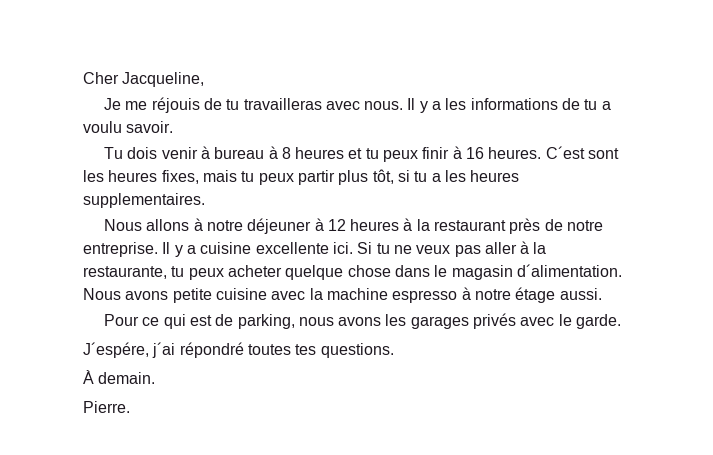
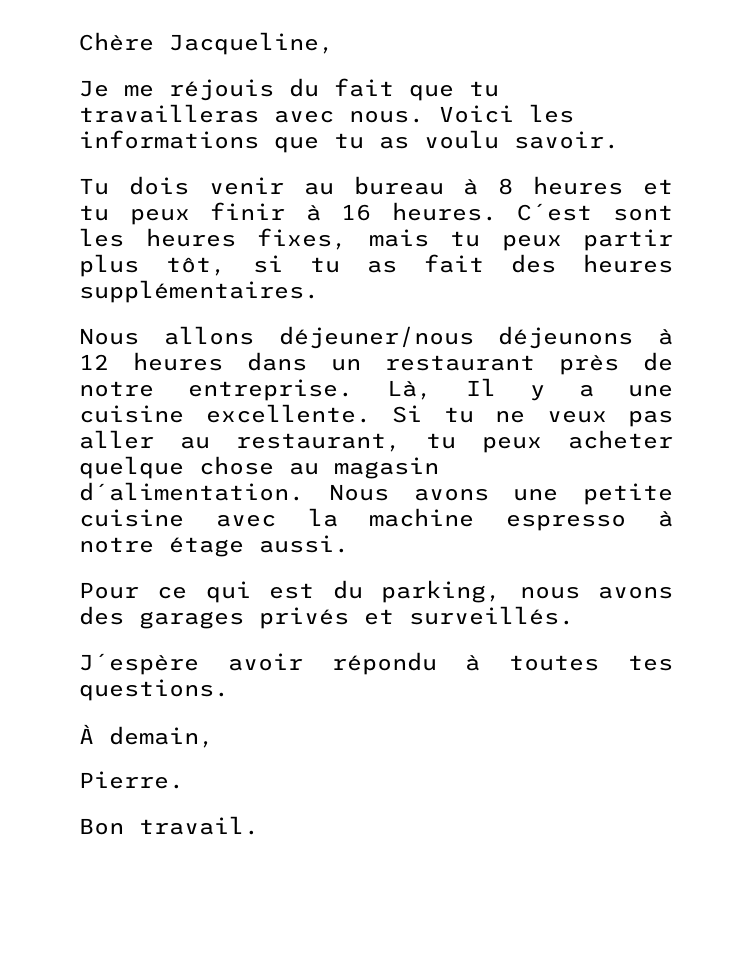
[83,72,119,84] Cher -> [79,32,154,51] Chère
[203,98,222,110] de -> [289,78,454,101] du fait que
[407,98,611,113] Il y a les informations de tu a -> [439,104,574,123] [79,130,409,153] Voici les informations que tu as
[200,146,210,159] à -> [303,182,334,195] au
[431,170,520,182] [83,193,205,208] a les heures supplementaires. -> [367,254,673,273] [79,280,319,303] as fait des heures supplémentaires.
[193,218,312,234] à notre déjeuner -> [278,326,634,349] déjeuner/nous déjeunons
[403,218,430,231] à la -> [247,352,361,371] dans un
[162,242,353,257] Il y a cuisine excellente ici. -> [387,378,673,401] [79,404,371,423] Là, Il y a une cuisine excellente.
[520,241,547,254] [83,266,167,279] à la restaurante, -> [179,433,401,452] au restaurant,
[394,265,448,277] dans le -> [289,462,319,475] au
(169, 295) none -> [513,488,559,501] une
[215,314,234,326] de -> [332,580,363,599] du
[385,314,407,326] les -> [79,606,124,625] des
[520,314,622,329] [83,342,244,358] avec le garde. // J´espére, j´ai répondré -> [364,606,574,625] [79,652,481,675] et surveillés. // J´espère avoir répondu à
[98,372,156,384] demain. -> [109,726,214,748] demain,
(130, 407) none -> [79,816,259,835] // Bon travail.

